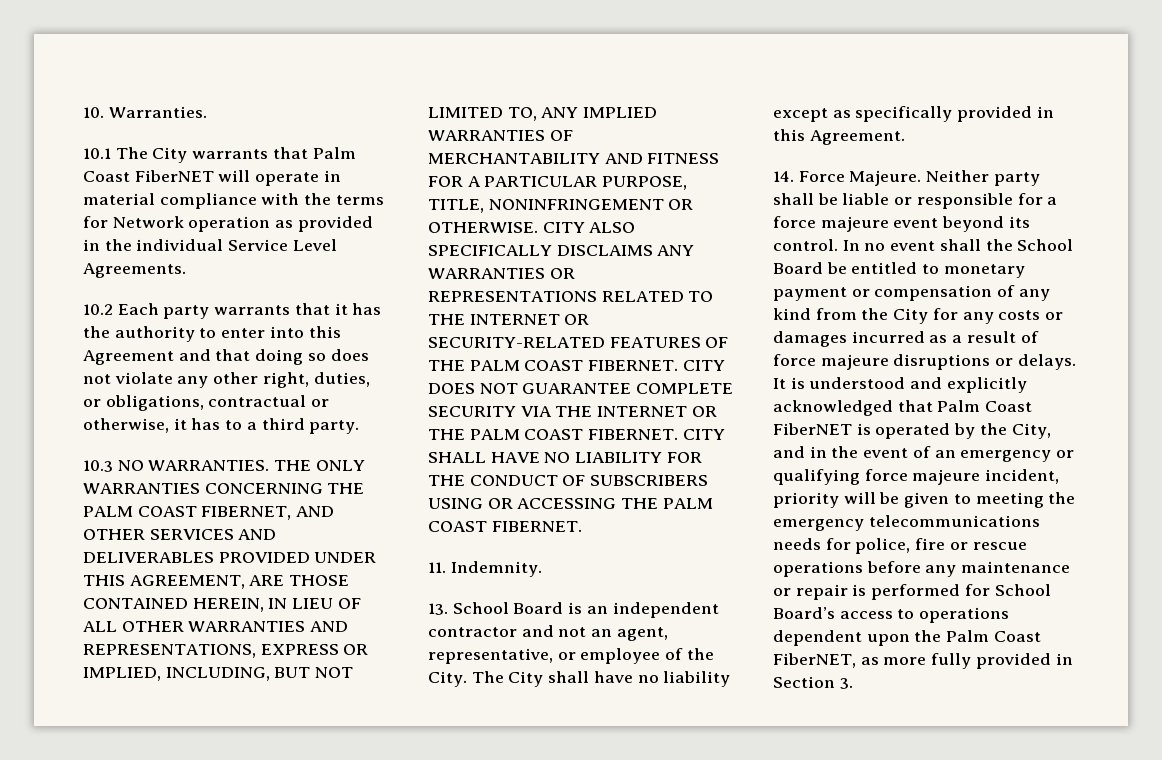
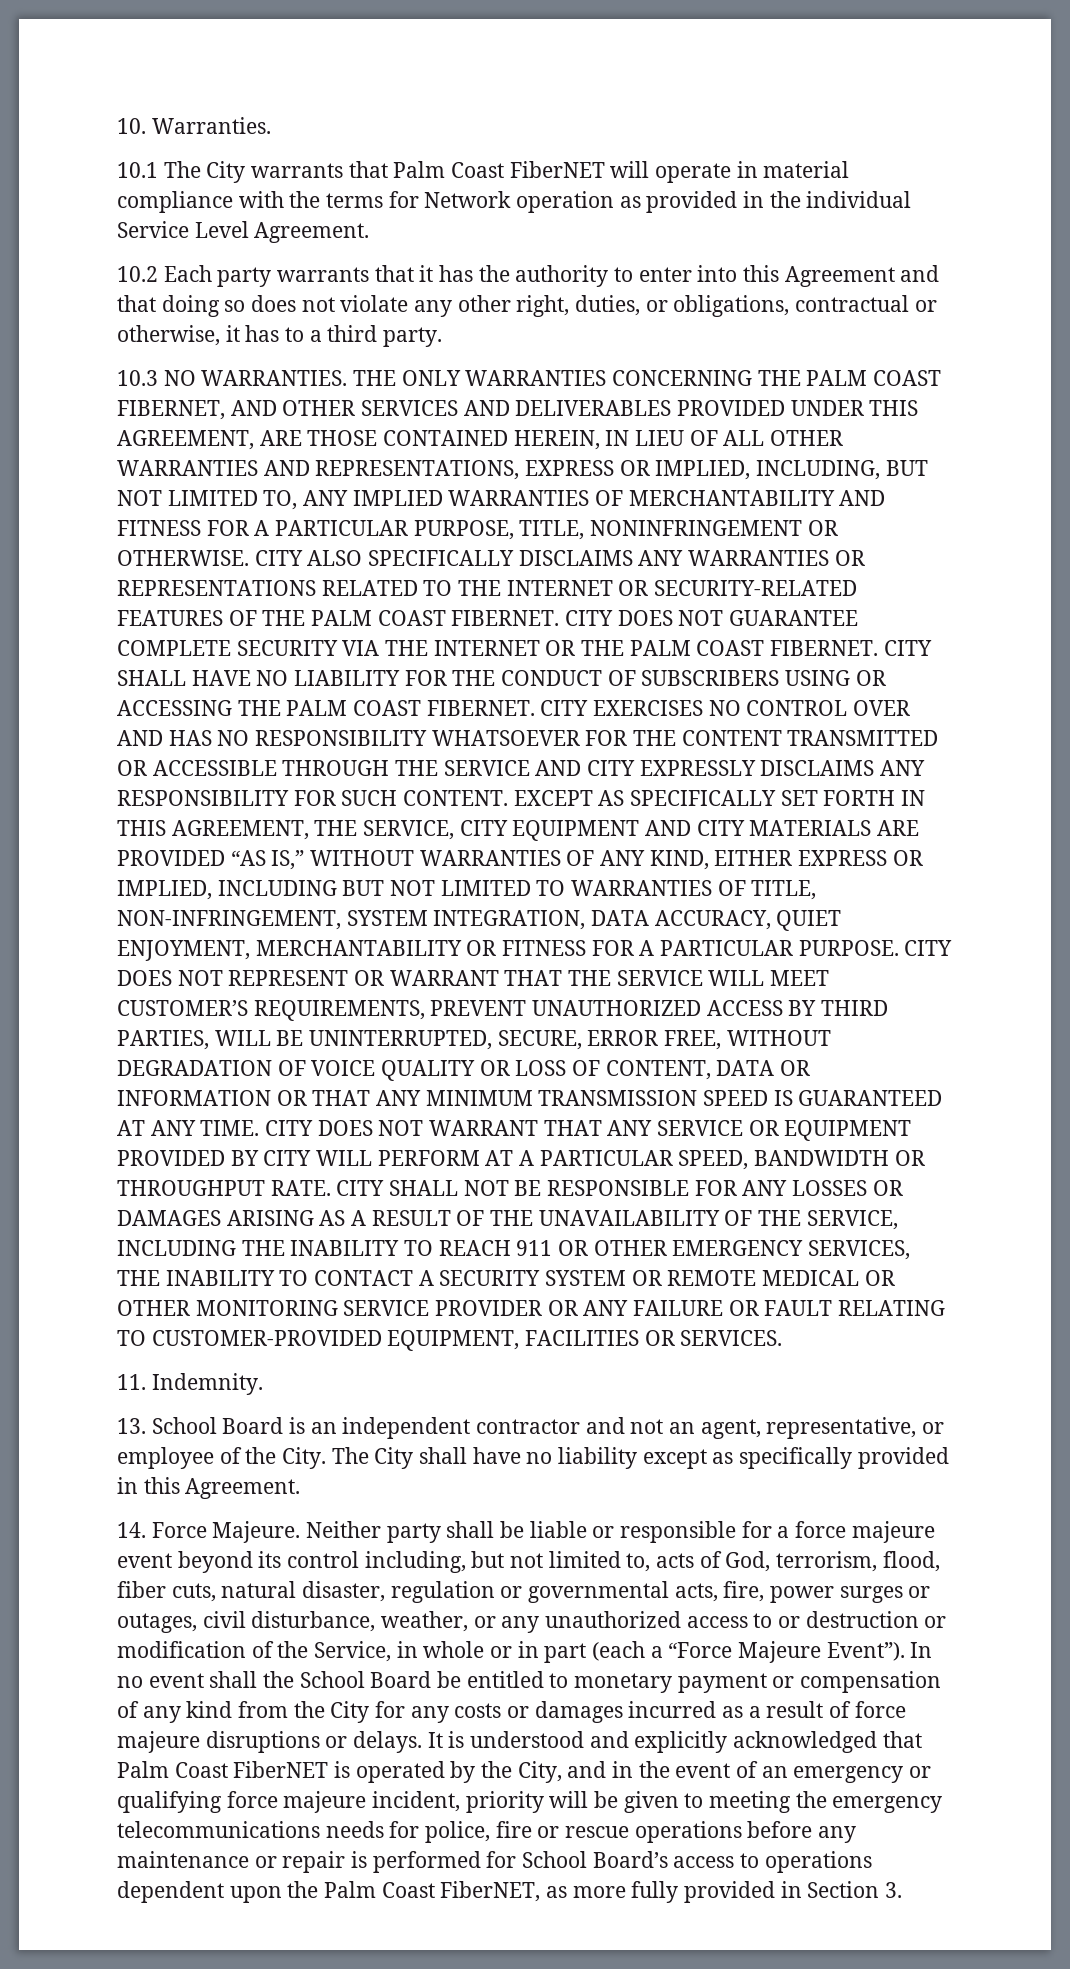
[83,263,186,278] Agreements. -> [254,222,370,243] Agreement.
(582, 526) none -> [540,700,911,716] [117,730,939,746] [117,760,926,776] [117,790,926,806] [117,820,920,841] [117,850,923,870] [117,880,817,900] [117,910,842,931] [117,940,953,961] [117,970,830,986] [117,1000,889,1021] [117,1030,831,1050] [117,1060,811,1081] [117,1090,943,1106] [117,1120,912,1141] [117,1150,925,1170] [117,1180,903,1196] [117,1210,898,1230] [117,1240,911,1260] [117,1270,895,1286] [117,1300,946,1316] [117,1330,783,1351] CITY EXERCISES NO CONTROL OVER AND HAS NO RESPONSIBILITY WHATSOEVER FOR THE CONTENT TRANSMITTED OR ACCESSIBLE THROUGH THE SERVICE AND CITY EXPRESSLY DISCLAIMS ANY RESPONSIBILITY FOR SUCH CONTENT. EXCEPT AS SPECIFICALLY SET FORTH IN THIS AGREEMENT, THE SERVICE, CITY EQUIPMENT AND CITY MATERIALS ARE PROVIDED “AS IS,” WITHOUT WARRANTIES OF ANY KIND, EITHER EXPRESS OR IMPLIED, INCLUDING BUT NOT LIMITED TO WARRANTIES OF TITLE, NON-INFRINGEMENT, SYSTEM INTEGRATION, DATA ACCURACY, QUIET ENJOYMENT, MERCHANTABILITY OR FITNESS FOR A PARTICULAR PURPOSE. CITY DOES NOT REPRESENT OR WARRANT THAT THE SERVICE WILL MEET CUSTOMER’S REQUIREMENTS, PREVENT UNAUTHORIZED ACCESS BY THIRD PARTIES, WILL BE UNINTERRUPTED, SECURE, ERROR FREE, WITHOUT DEGRADATION OF VOICE QUALITY OR LOSS OF CONTENT, DATA OR INFORMATION OR THAT ANY MINIMUM TRANSMISSION SPEED IS GUARANTEED AT ANY TIME. CITY DOES NOT WARRANT THAT ANY SERVICE OR EQUIPMENT PROVIDED BY CITY WILL PERFORM AT A PARTICULAR SPEED, BANDWIDTH OR THROUGHPUT RATE. CITY SHALL NOT BE RESPONSIBLE FOR ANY LOSSES OR DAMAGES ARISING AS A RESULT OF THE UNAVAILABILITY OF THE SERVICE, INCLUDING THE INABILITY TO REACH 911 OR OTHER EMERGENCY SERVICES, THE INABILITY TO CONTACT A SECURITY SYSTEM OR REMOTE MEDICAL OR OTHER MONITORING SERVICE PROVIDER OR ANY FAILURE OR FAULT RELATING TO CUSTOMER-PROVIDED EQUIPMENT, FACILITIES OR SERVICES.
[773,239,838,251] control. -> [287,1551,940,1573] [117,1581,931,1603] [117,1611,947,1633] [117,1641,905,1663] control including, but not limited to, acts of God, terrorism, flood, fiber cuts, natural disaster, regulation or governmental acts, fire, power surges or outages, civil disturbance, weather, or any unauthorized access to or destruction or modification of the Service, in whole or in part (each a “Force Majeure Event”).

